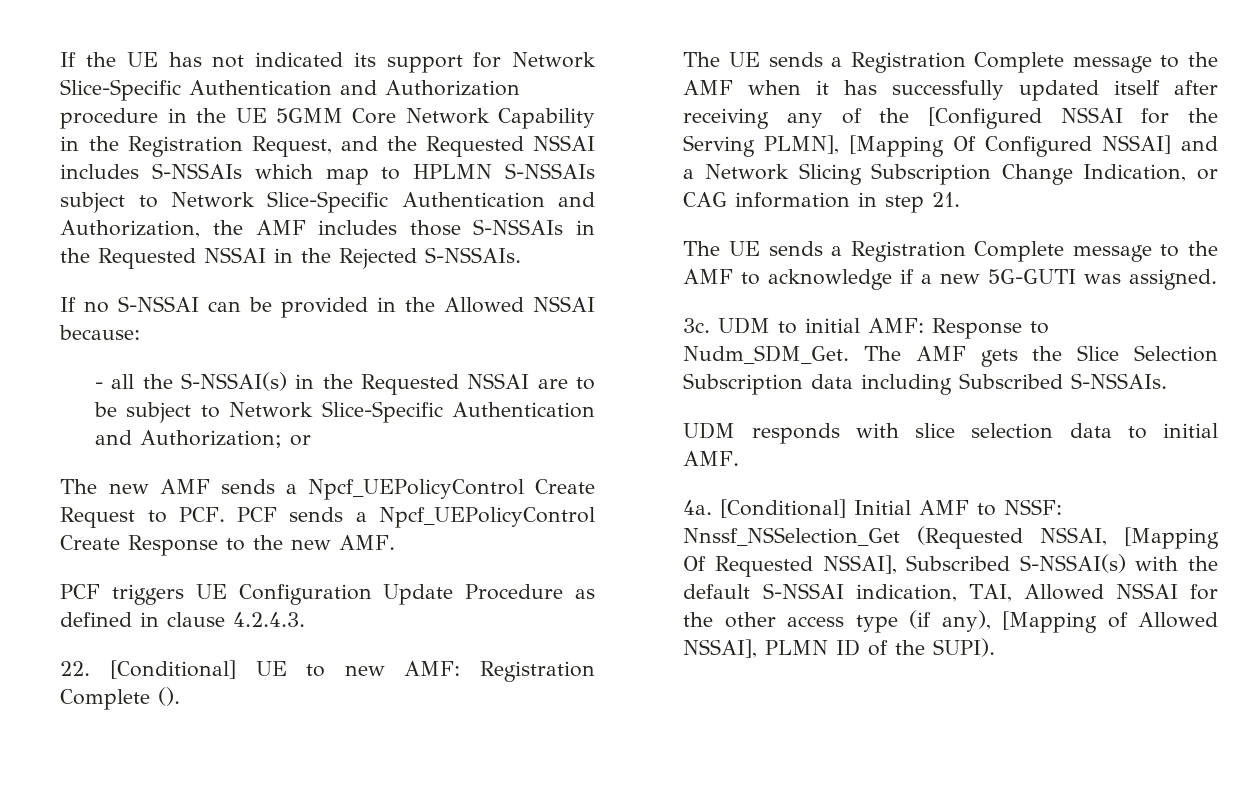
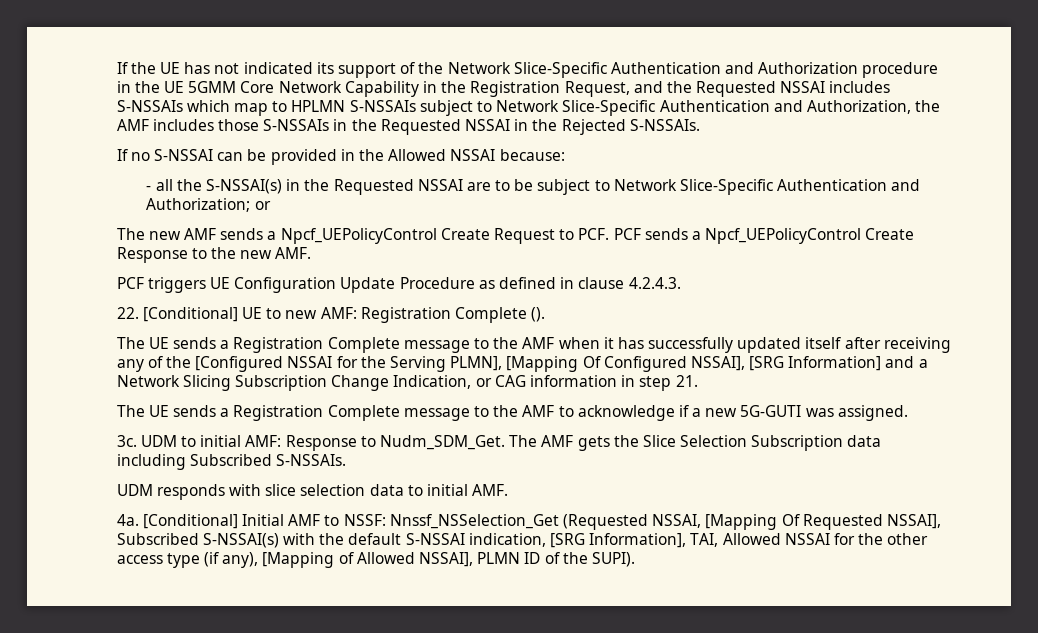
[473,52,502,68] for -> [400,62,444,74] of the
[1102,135,1172,154] NSSAI] -> [690,356,882,371] NSSAI], [SRG Information]
(957, 593) none -> [550,533,687,548] [SRG Information],

